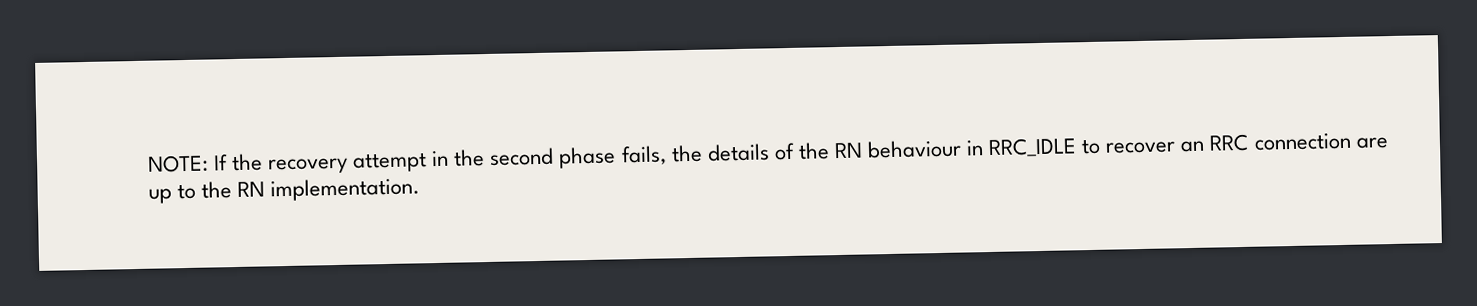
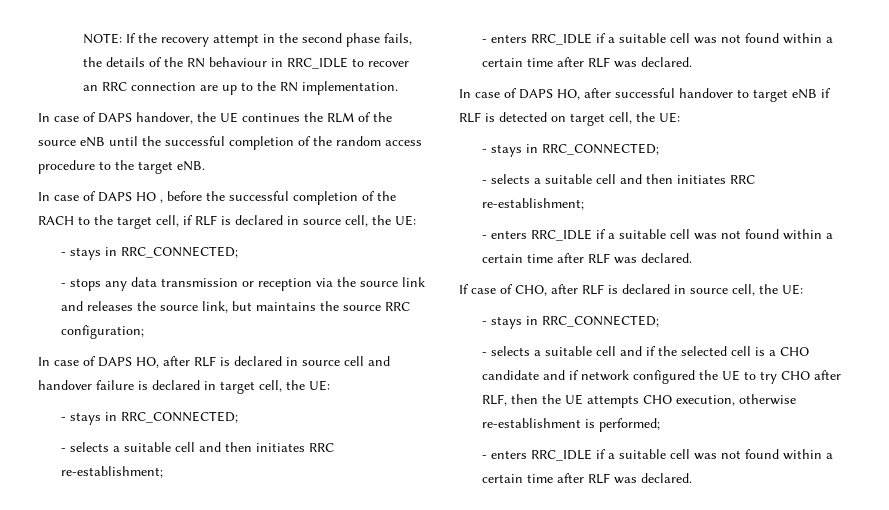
(421, 189) none -> [38,112,392,124] [38,136,422,150] [38,160,205,174] [38,191,396,205] [38,215,416,229] [60,246,238,260] [60,277,425,291] [60,301,410,313] [60,325,144,339] [38,356,390,368] [38,380,330,394] [60,411,238,425] [60,442,334,452] [60,466,163,478] [481,33,833,45] [481,57,692,68] [459,88,831,102] [459,112,680,126] [481,143,659,157] [481,174,755,184] [481,198,584,210] [481,229,833,241] [481,253,692,264] [459,284,803,296] [481,315,659,329] [481,346,809,356] [481,370,841,384] [481,394,796,408] [481,418,660,432] [481,449,833,461] [481,473,692,484] // In case of DAPS handover, the UE continues the RLM of the source eNB until the successful completion of the random access procedure to the target eNB. // In case of DAPS HO , before the successful completion of the RACH to the target cell, if RLF is declared in source cell, the UE: // - stays in RRC_CONNECTED; // - stops any data transmission or reception via the source link and releases the source link, but maintains the source RRC configuration; // In case of DAPS HO, after RLF is declared in source cell and handover failure is declared in target cell, the UE: // - stays in RRC_CONNECTED; // - selects a suitable cell and then initiates RRC re-establishment; // - enters RRC_IDLE if a suitable cell was not found within a certain time after RLF was declared. // In case of DAPS HO, after successful handover to target eNB if RLF is detected on target cell, the UE: // - stays in RRC_CONNECTED; // - selects a suitable cell and then initiates RRC re-establishment; // - enters RRC_IDLE if a suitable cell was not found within a certain time after RLF was declared. // If case of CHO, after RLF is declared in source cell, the UE: // - stays in RRC_CONNECTED; // - selects a suitable cell and if the selected cell is a CHO candidate and if network configured the UE to try CHO after RLF, then the UE attempts CHO execution, otherwise re-establishment is performed; // - enters RRC_IDLE if a suitable cell was not found within a certain time after RLF was declared.

